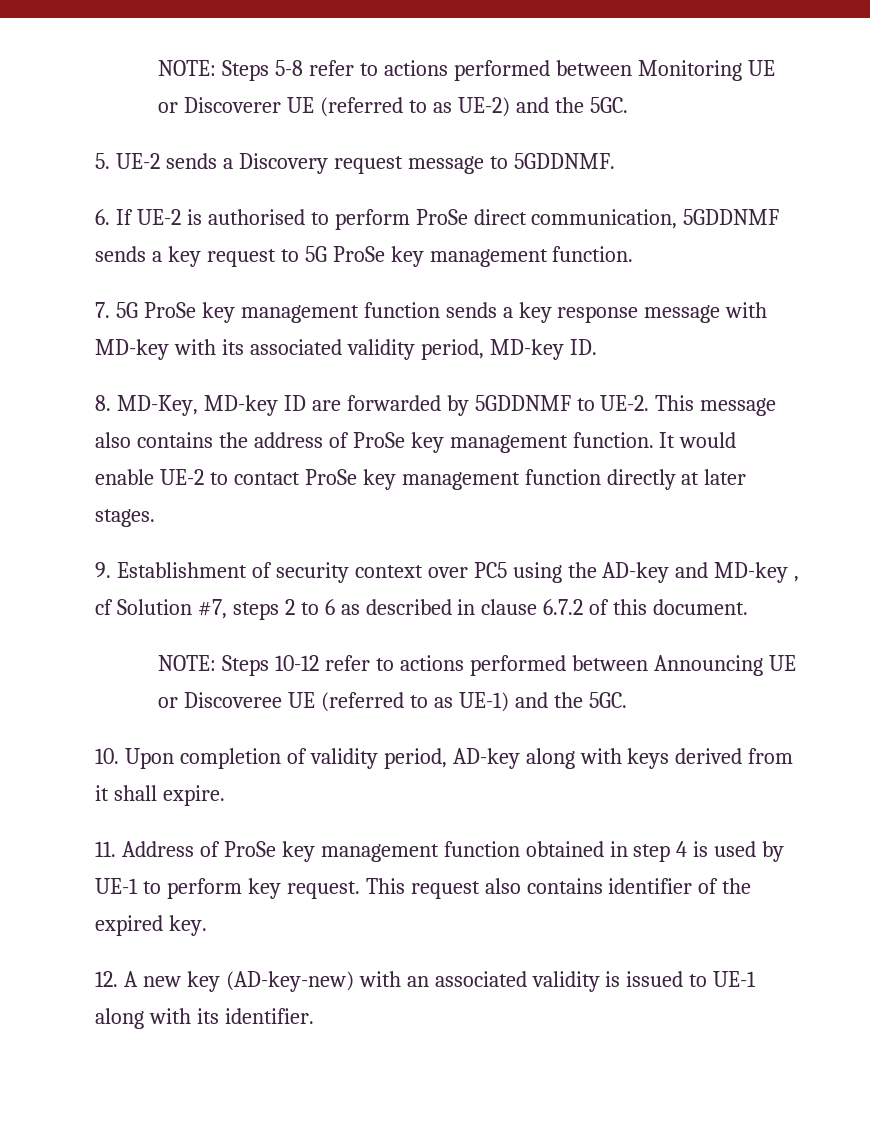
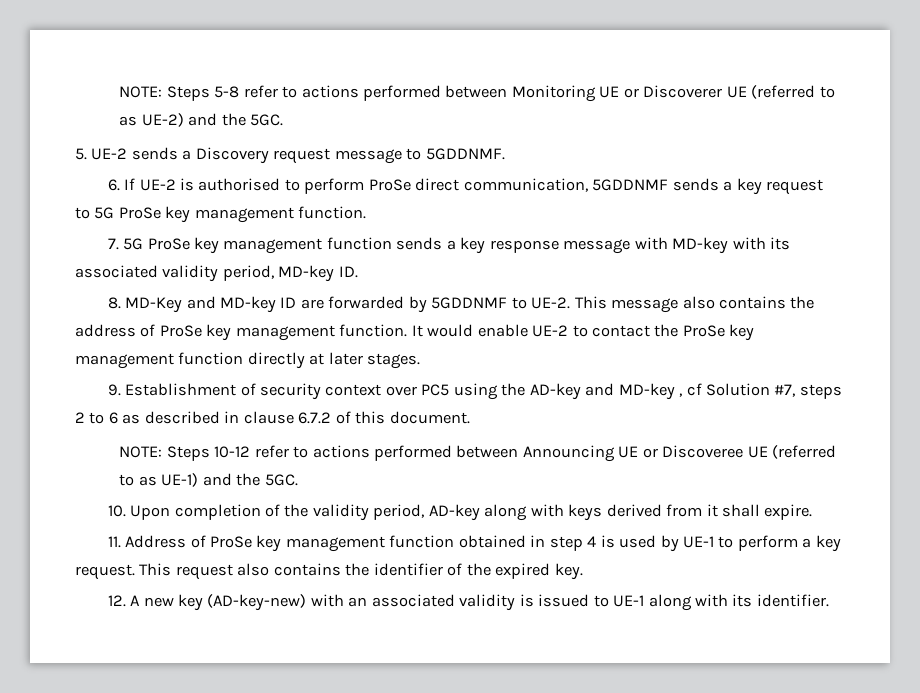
[116,395,198,416] MD-Key, -> [125,296,216,313] MD-Key and
(300, 478) none -> [654,324,679,337] the
(307, 756) none -> [284,504,309,517] the
(242, 888) none -> [802,538,812,548] a
(603, 886) none -> [345,563,370,576] the

